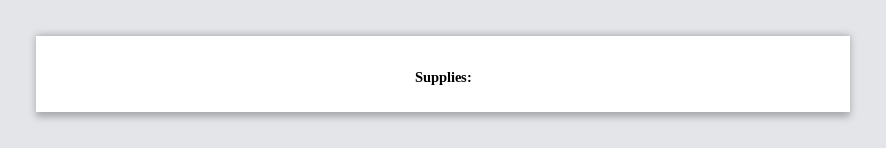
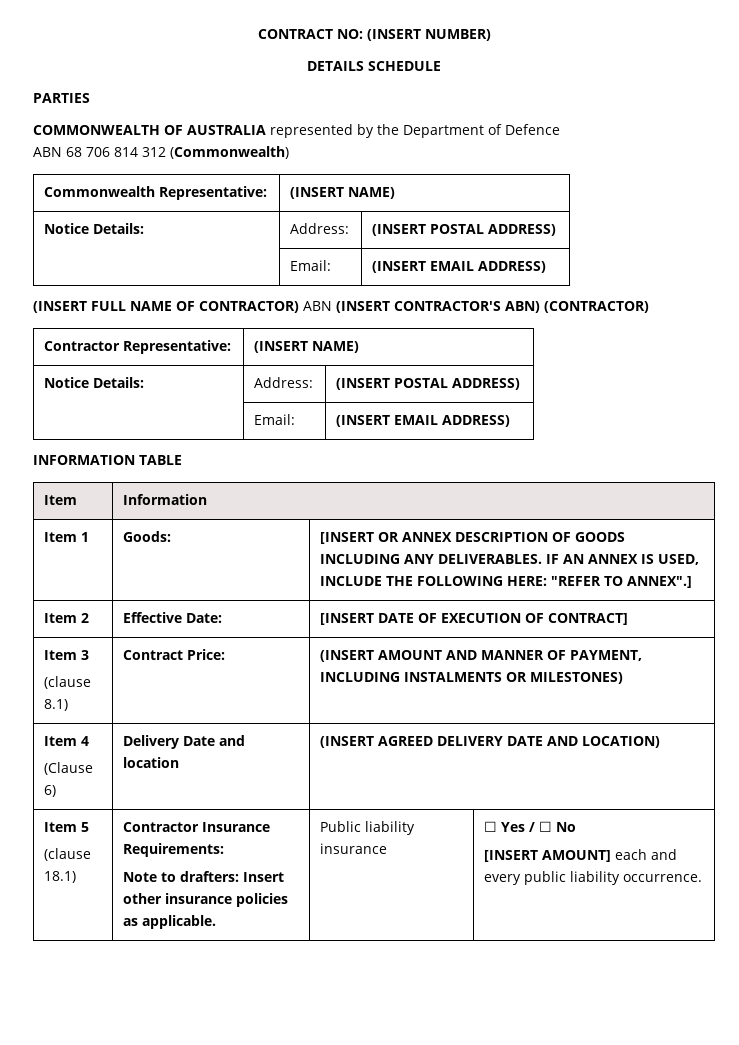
[414,72,472,85] Supplies: -> [257,29,491,41] [307,61,441,71] [33,93,90,103] [33,124,560,138] [33,146,289,159] [43,186,267,200] [289,187,395,199] [43,223,144,234] [289,223,349,234] [371,224,556,236] [289,260,331,271] [371,261,546,273] [33,301,649,313] [43,340,231,354] [253,341,359,353] [43,377,144,388] [253,377,313,388] [335,378,520,390] [253,414,295,425] [335,415,510,427] [33,455,182,465] [43,495,77,505] [122,494,207,505] [43,532,89,542] [122,531,171,542] [319,532,625,544] [319,554,699,565] [319,576,692,588] [43,613,89,623] [122,612,222,623] [319,613,628,625] [43,650,89,660] [43,676,91,689] [43,699,68,711] [122,649,225,660] [319,650,642,662] [319,672,623,684] [43,736,89,746] [43,762,93,775] [43,785,56,797] [122,735,245,749] [122,757,179,768] [319,736,660,748] [43,822,89,832] [43,848,91,861] [43,871,76,883] [122,822,270,832] [122,843,224,857] [122,871,284,882] [122,893,288,907] [122,915,216,929] [319,821,415,835] [319,843,387,854] [483,821,576,832] [483,849,677,862] [483,871,702,885] CONTRACT NO: (INSERT NUMBER) // DETAILS SCHEDULE // PARTIES // COMMONWEALTH OF AUSTRALIA represented by the Department of Defence // ABN 68 706 814 312 (Commonwealth) // Commonwealth Representative: | (INSERT NAME) // Notice Details: | Address: | (INSERT POSTAL ADDRESS) // | Email: | (INSERT EMAIL ADDRESS) // (INSERT FULL NAME OF CONTRACTOR) ABN (INSERT CONTRACTOR'S ABN) (CONTRACTOR) // Contractor Representative: | (INSERT NAME) // Notice Details: | Address: | (INSERT POSTAL ADDRESS) // | Email: | (INSERT EMAIL ADDRESS) // INFORMATION TABLE // Item | Information // Item 1 | Goods: | [INSERT OR ANNEX DESCRIPTION OF GOODS INCLUDING ANY DELIVERABLES. IF AN ANNEX IS USED, INCLUDE THE FOLLOWING HERE: "REFER TO ANNEX".] // Item 2 | Effective Date: | [INSERT DATE OF EXECUTION OF CONTRACT] // Item 3 // (clause 8.1) | Contract Price: | (INSERT AMOUNT AND MANNER OF PAYMENT, INCLUDING INSTALMENTS OR MILESTONES) // Item 4 // (Clause 6) | Delivery Date and location | (INSERT AGREED DELIVERY DATE AND LOCATION) // Item 5 // (clause 18.1) | Contractor Insurance Requirements: // Note to drafters: Insert other insurance policies as applicable. | Public liability insurance | ☐ Yes / ☐ No // [INSERT AMOUNT] each and every public liability occurrence.

